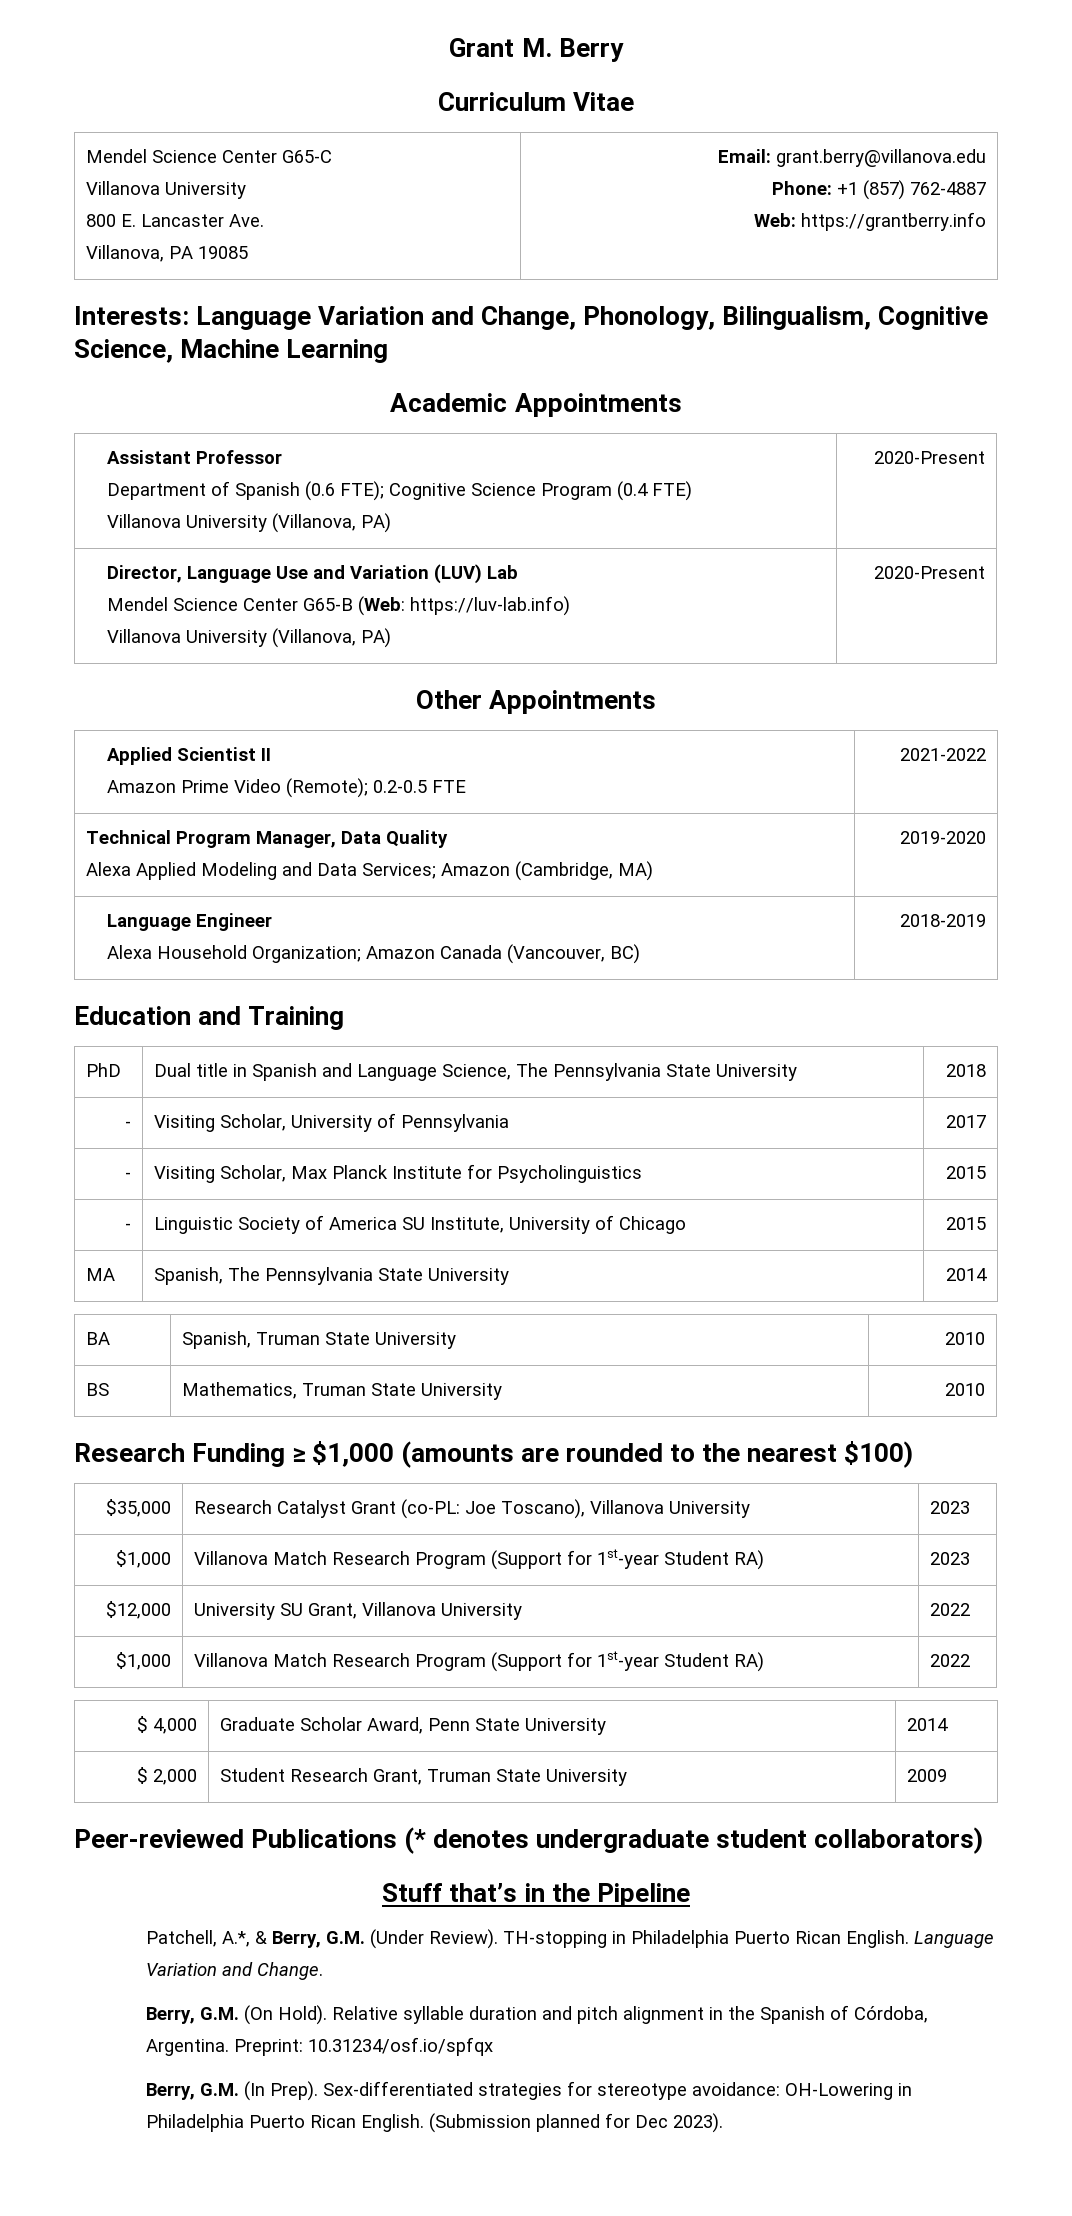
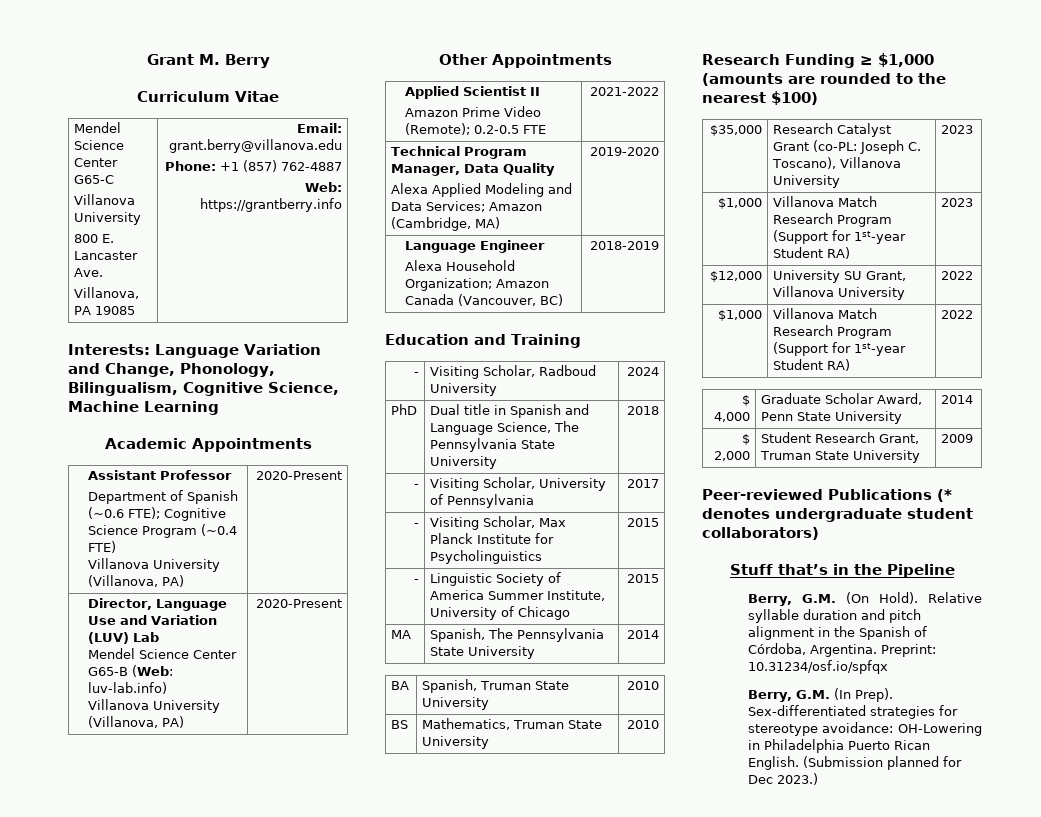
[305,481,336,501] (0.6 -> [87,507,124,519] (~0.6
[617,481,649,501] (0.4 -> [200,524,237,536] (~0.4
[410,596,571,616] https://luv-lab.info) -> [87,682,167,694] luv-lab.info)
(345, 1018) none -> [413,372,419,376] [430,365,597,379] [430,383,498,396] [626,367,659,376] // - | Visiting Scholar, Radboud University | 2024
[401,1217,425,1230] SU -> [488,591,545,600] Summer
[464,1501,496,1514] Joe -> [860,140,922,154] Joseph C.
[146,1929,995,1949] [146,1962,324,1980] // Patchell, A.*, & Berry, G.M. (Under Review). TH-stopping in Philadelphia Puerto Rican English. Language Variation and Change. -> (955, 571) none
[673,2113,724,2133] 2023). -> [776,773,818,785] 2023.)

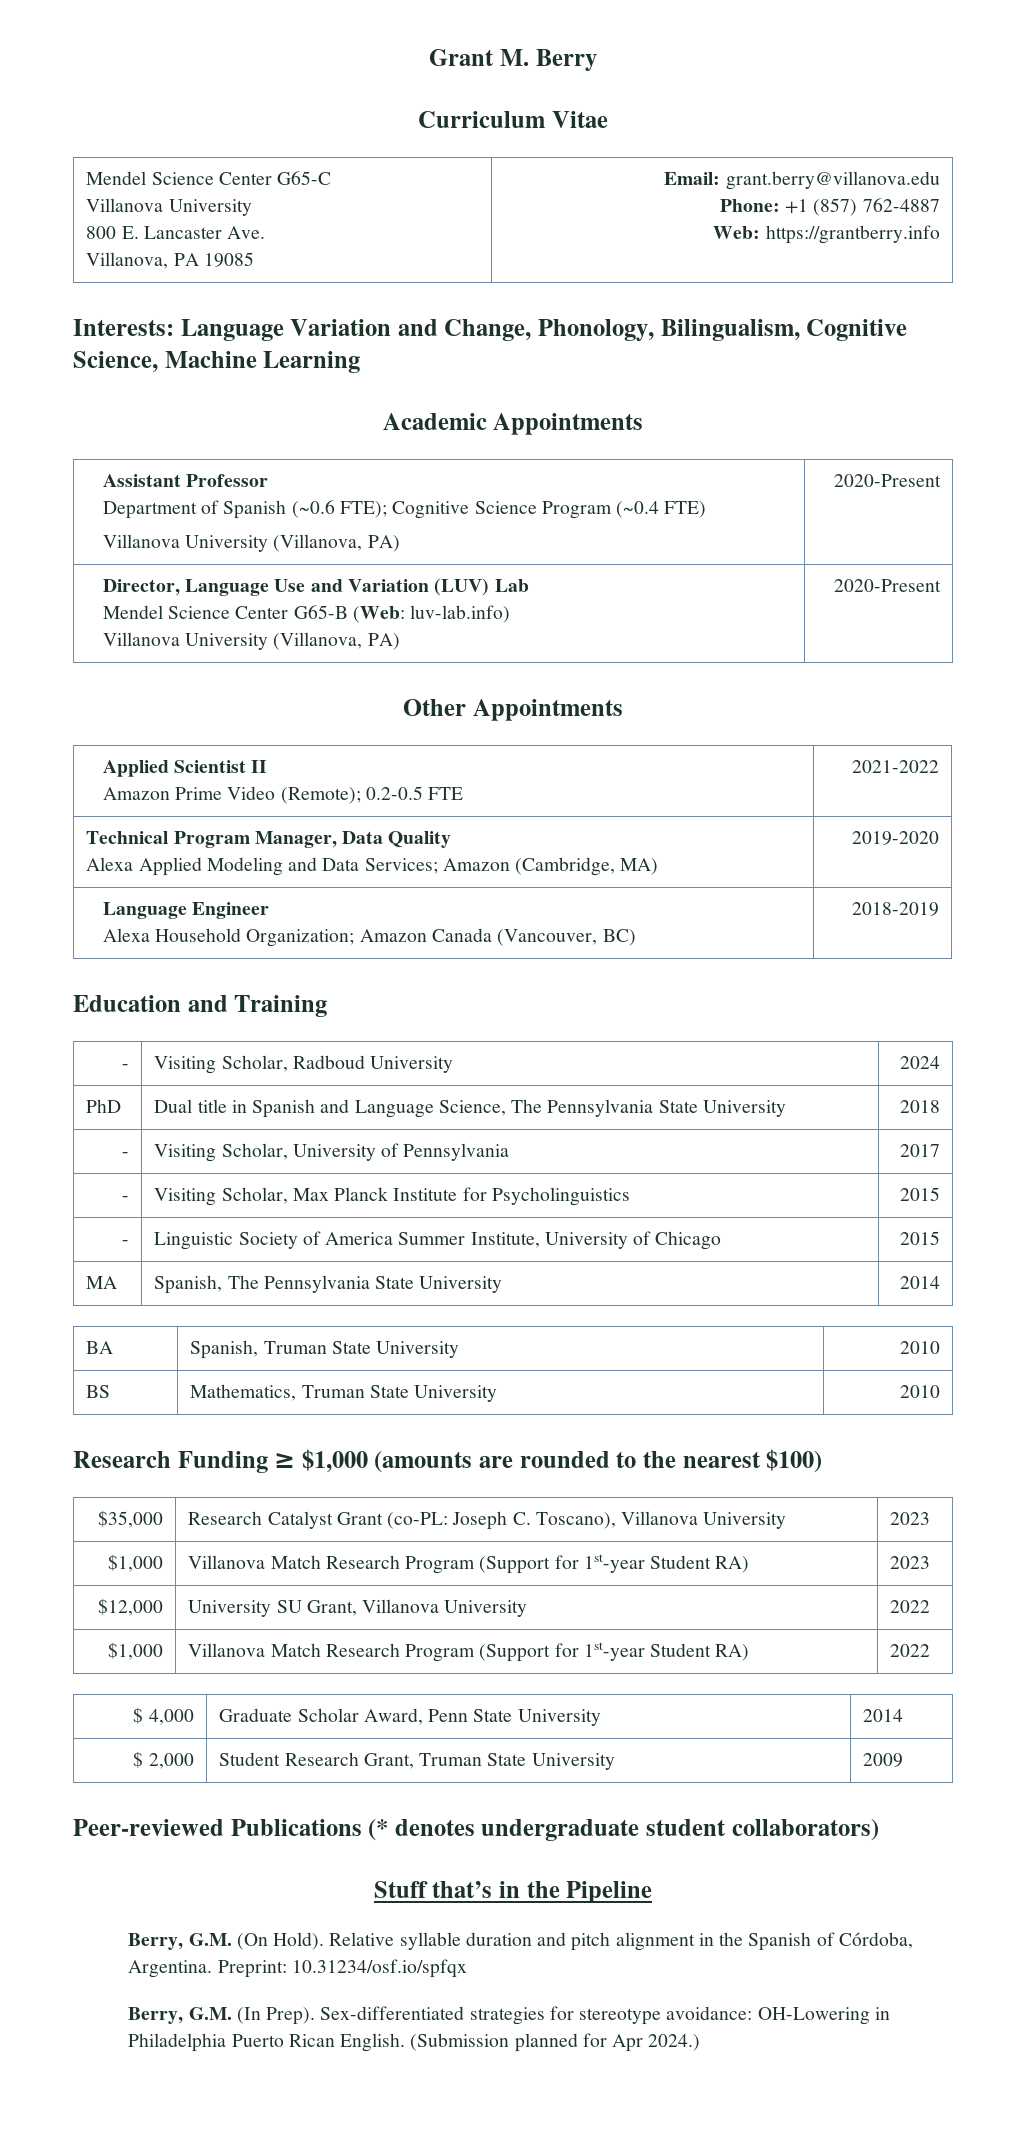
[747,773,818,785] Dec 2023.) -> [612,2034,701,2052] Apr 2024.)

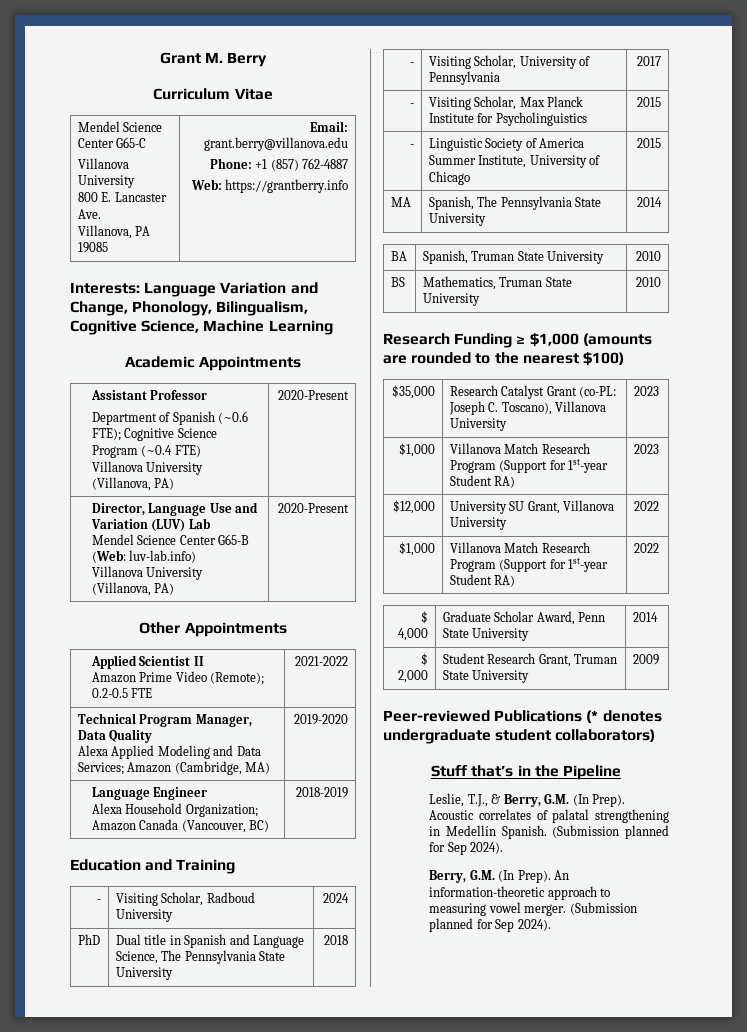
[128,1932,913,1951] [128,1959,467,1978] [128,2006,890,2025] [128,2033,701,2052] Berry, G.M. (On Hold). Relative syllable duration and pitch alignment in the Spanish of Córdoba, Argentina. Preprint: 10.31234/osf.io/spfqx // Berry, G.M. (In Prep). Sex-differentiated strategies for stereotype avoidance: OH-Lowering in Philadelphia Puerto Rican English. (Submission planned for Apr 2024.) -> [429,793,626,807] [429,809,669,823] [429,825,669,839] [429,842,504,855] [429,870,570,883] [429,886,611,900] [429,902,637,916] [429,918,551,932] Leslie, T.J., & Berry, G.M. (In Prep). Acoustic correlates of palatal strengthening in Medellín Spanish. (Submission planned for Sep 2024). // Berry, G.M. (In Prep). An information-theoretic approach to measuring vowel merger. (Submission planned for Sep 2024).

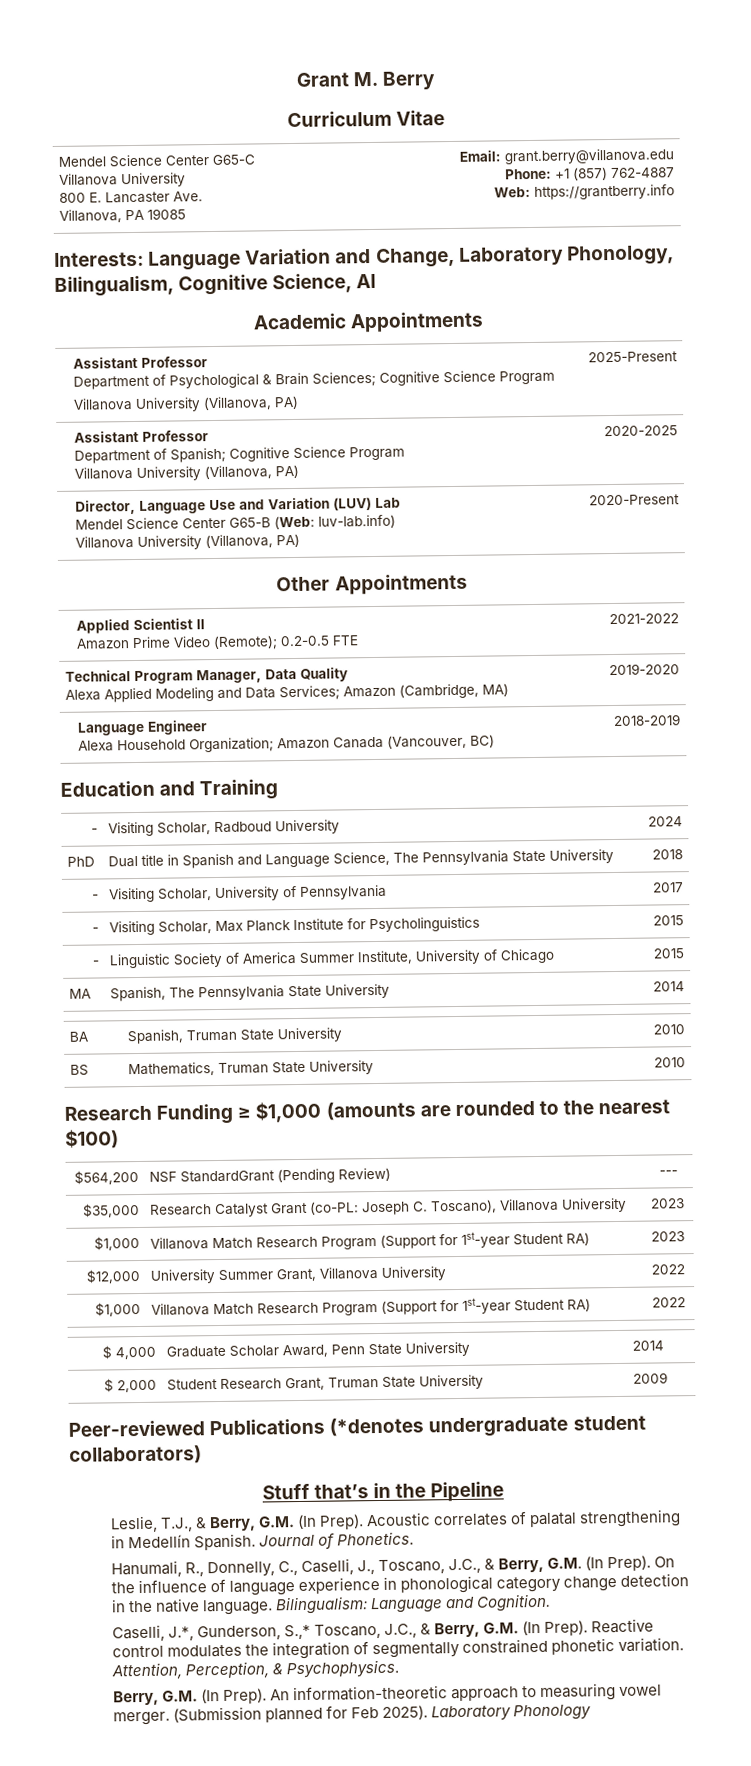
(128, 308) none -> [458,246,564,266] Laboratory
[203,320,333,335] Machine Learning -> [356,273,377,289] AI
[172,411,249,425] [91,428,217,441] [91,445,201,458] [91,461,204,475] [91,477,175,491] [278,390,350,400] Spanish (~0.6 FTE); Cognitive Science Program (~0.4 FTE) // Villanova University (Villanova, PA) | 2020-Present -> [169,370,556,389] [73,395,300,412] [587,351,678,363] [74,430,210,443] [74,446,406,464] [74,464,300,481] [603,425,678,437] Psychological & Brain Sciences; Cognitive Science Program // Villanova University (Villanova, PA) | 2025-Present // Assistant Professor // Department of Spanish; Cognitive Science Program // Villanova University (Villanova, PA) | 2020-2025
(624, 359) none -> [73,1169,139,1185] [149,1167,392,1184] [659,1170,678,1176] // $564,200 | NSF StandardGrant (Pending Review) | ---
[509,501,525,511] SU -> [218,1269,274,1281] Summer
[586,710,662,723] (* denotes -> [329,1417,425,1437] (*denotes
[552,825,669,839] [429,842,504,855] (Submission planned for Sep 2024). -> [258,1531,414,1550] [110,1555,676,1578] [110,1573,689,1596] [110,1593,551,1616] [111,1618,655,1642] [111,1637,684,1660] [110,1659,399,1680] Journal of Phonetics. // Hanumali, R., Donnelly, C., Caselli, J., Toscano, J.C., & Berry, G.M. (In Prep). On the influence of language experience in phonological category change detection in the native language. Bilingualism: Language and Cognition. // Caselli, J.*, Gunderson, S.,* Toscano, J.C., & Berry, G.M. (In Prep). Reactive control modulates the integration of segmentally constrained phonetic variation. Attention, Perception, & Psychophysics.
[495,919,551,932] Sep 2024). -> [350,1704,591,1722] Feb 2025). Laboratory Phonology

